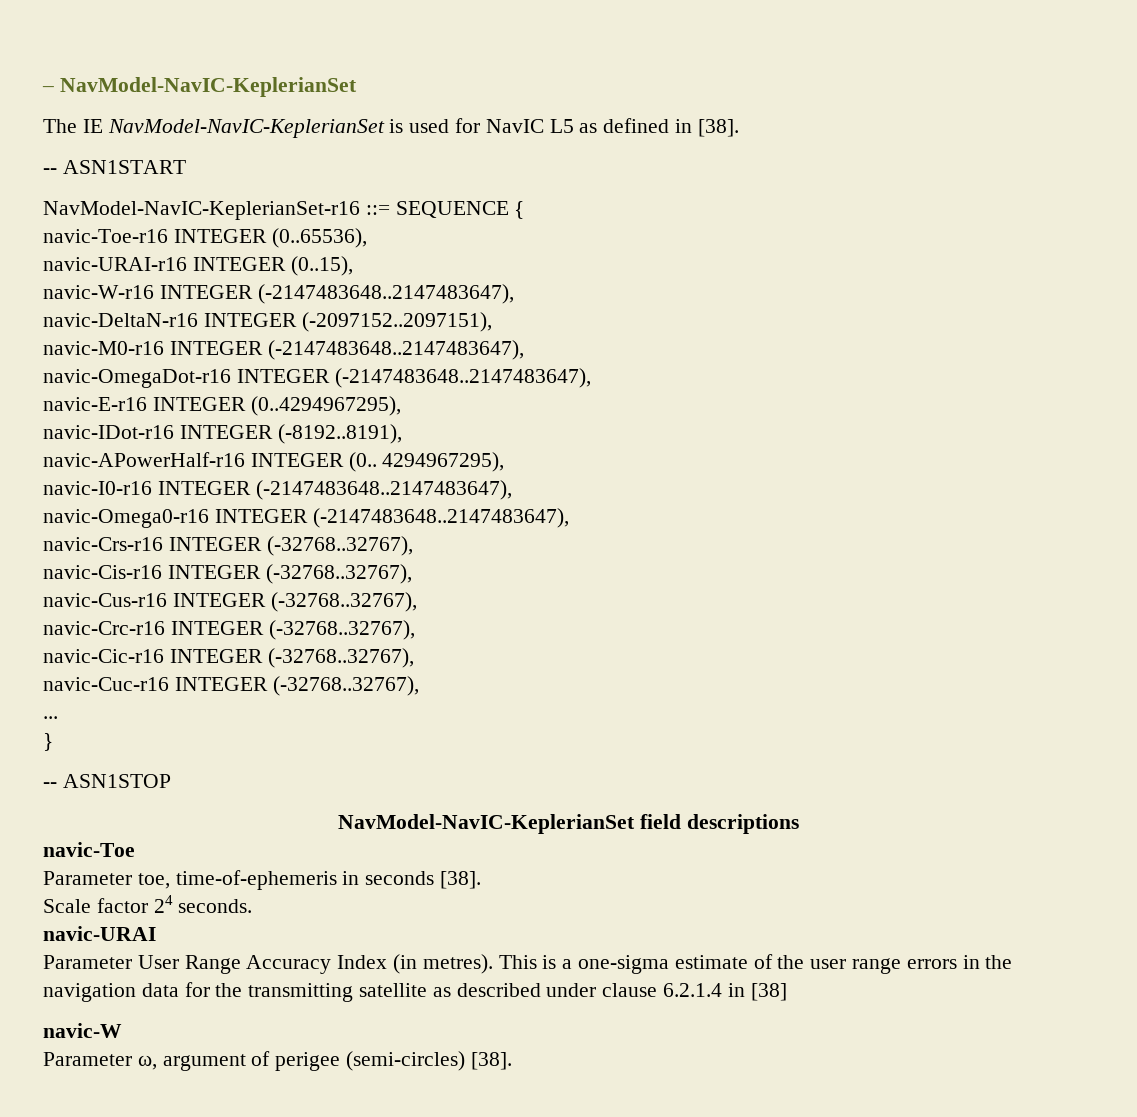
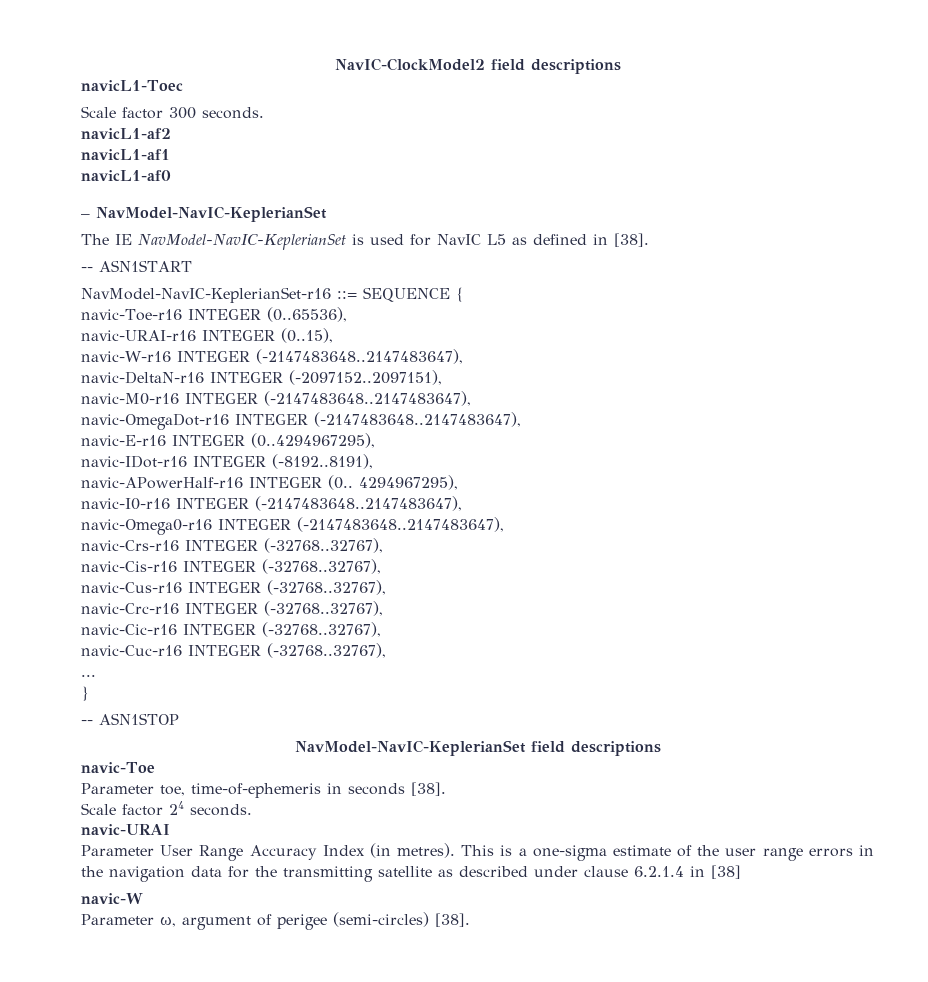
(42, 89) none -> [334,58,621,74] [81,80,183,91] [81,106,264,119] [81,128,171,139] [81,149,170,160] [81,170,171,181] NavIC-ClockModel2 field descriptions // navicL1-Toec // Scale factor 300 seconds. // navicL1-af2 // navicL1-af1 // navicL1-af0 //

